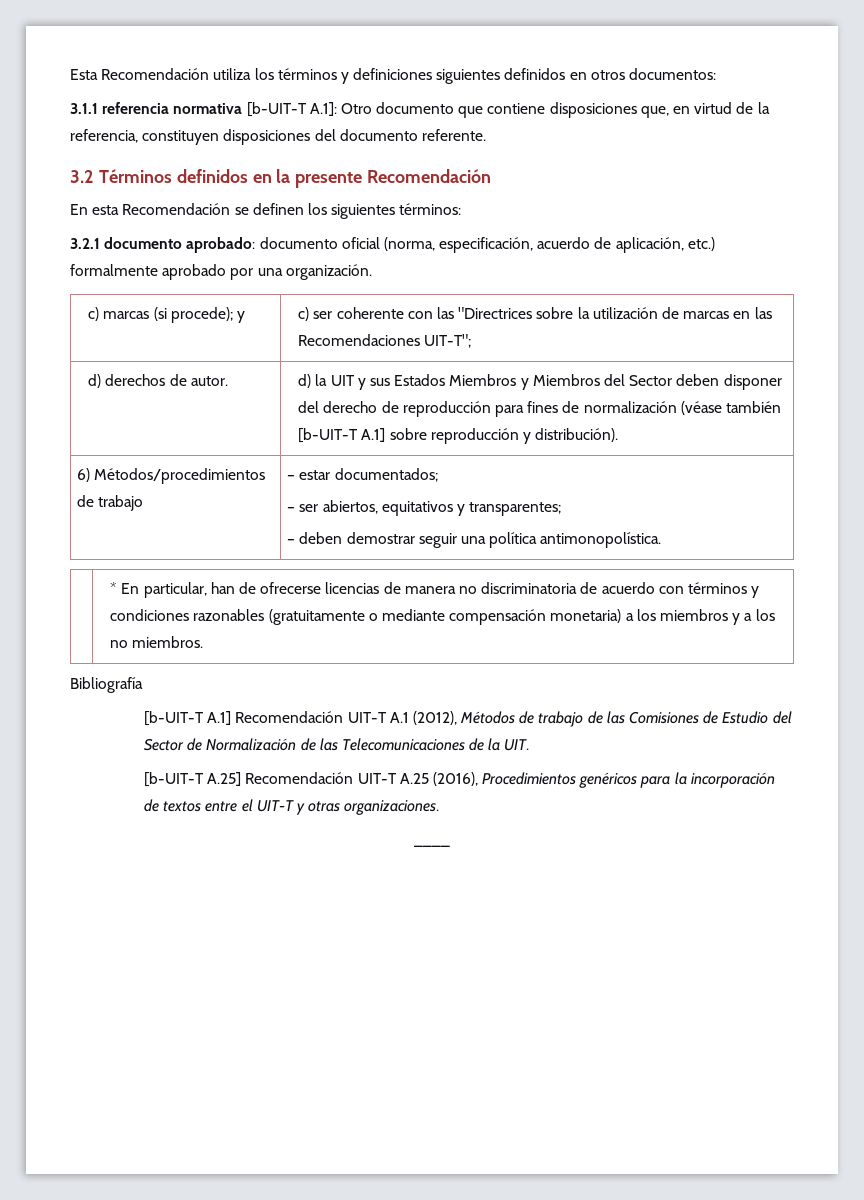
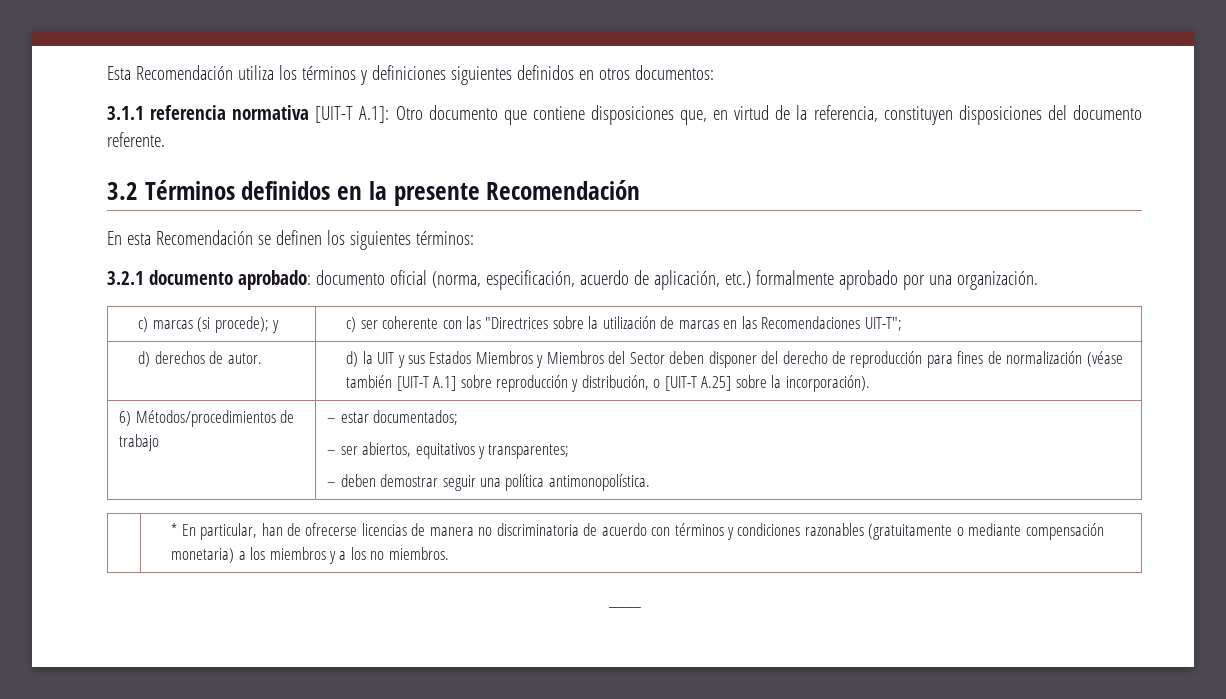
[246,102,307,117] [b-UIT-T -> [315,106,354,123] [UIT-T
[298,428,359,443] [b-UIT-T -> [396,376,429,391] [UIT-T
[535,428,619,442] distribución). -> [581,375,870,392] distribución, o [UIT-T A.25] sobre la incorporación).
[70,677,143,693] [143,711,792,727] [143,738,530,751] [143,772,775,788] [143,799,440,815] // Bibliografía // [b-UIT-T A.1] Recomendación UIT-T A.1 (2012), Métodos de trabajo de las Comisiones de Estudio del Sector de Normalización de las Telecomunicaciones de la UIT. // [b-UIT-T A.25] Recomendación UIT-T A.25 (2016), Procedimientos genéricos para la incorporación de textos entre el UIT-T y otras organizaciones. -> (449, 553) none

